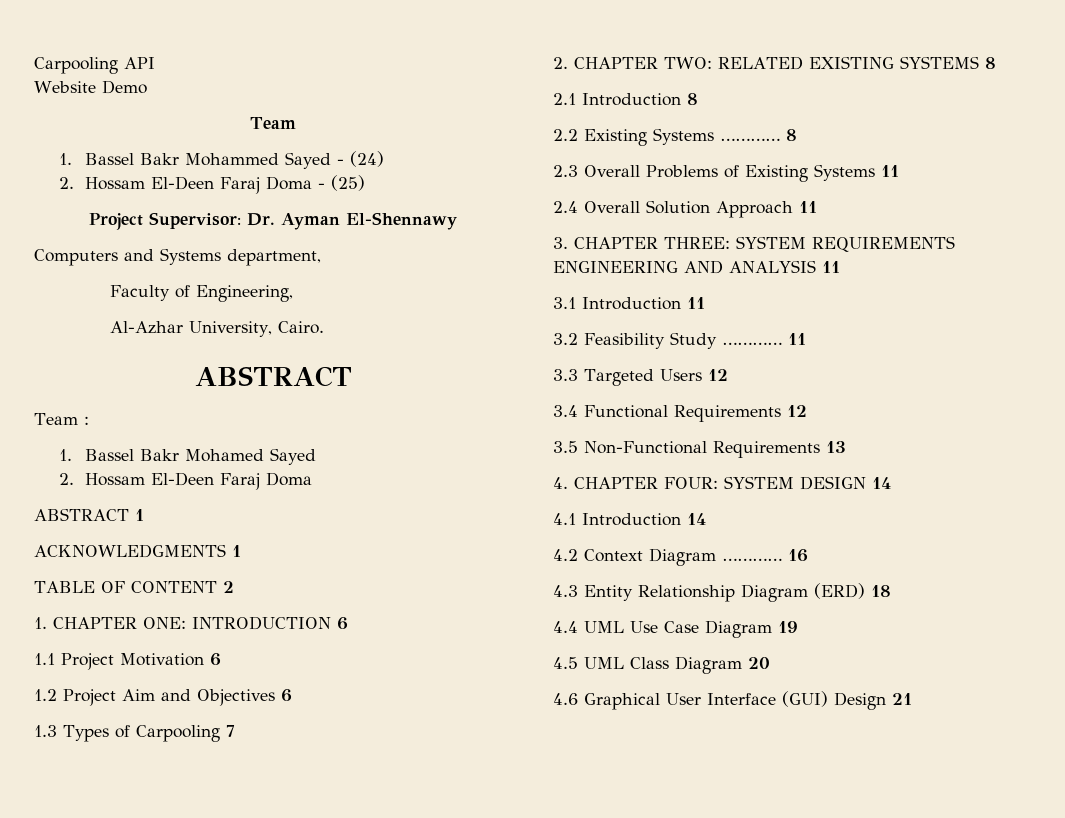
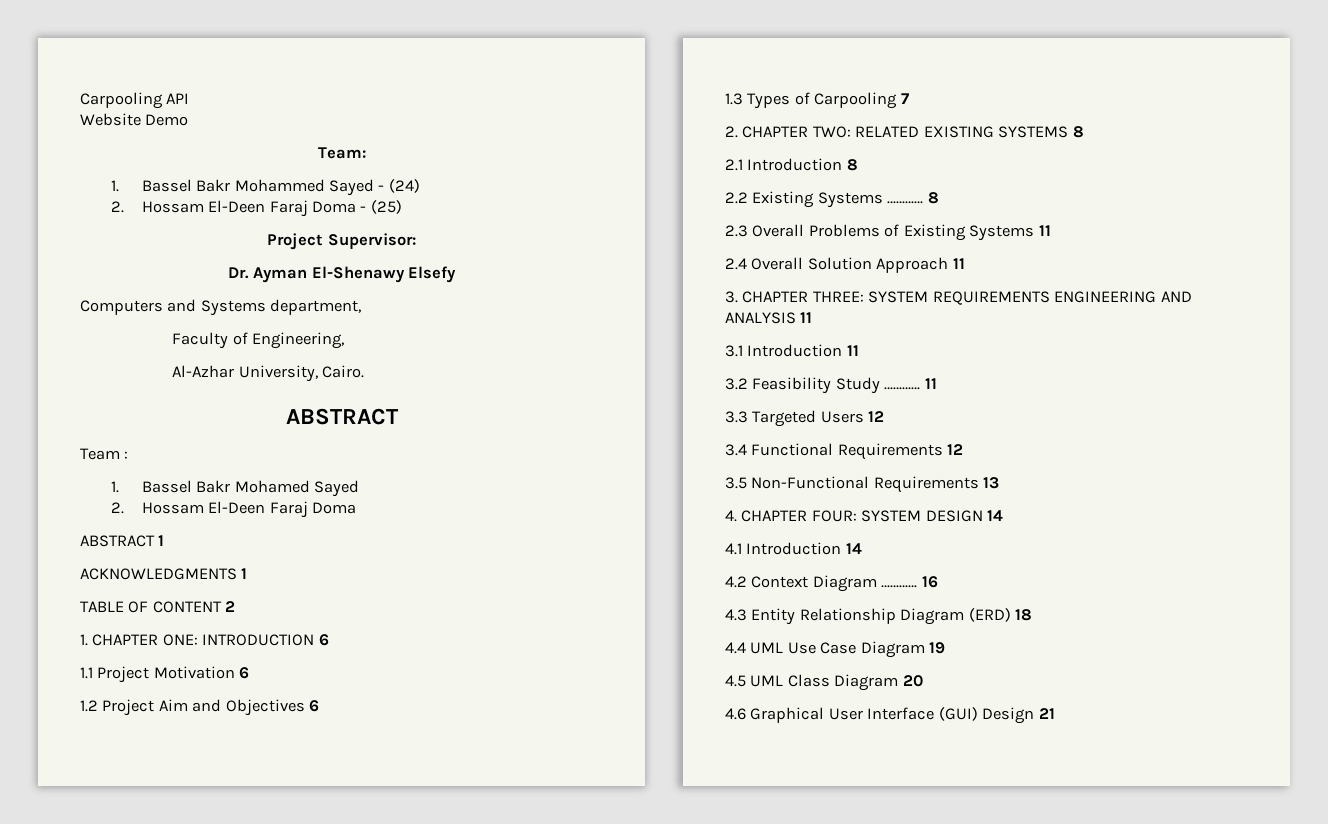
[250,117,297,129] Team -> [317,147,366,159] Team:
(241, 220) none -> (416, 241) //
[346,212,458,230] El-Shennawy -> [311,266,457,283] El-Shenawy Elsefy

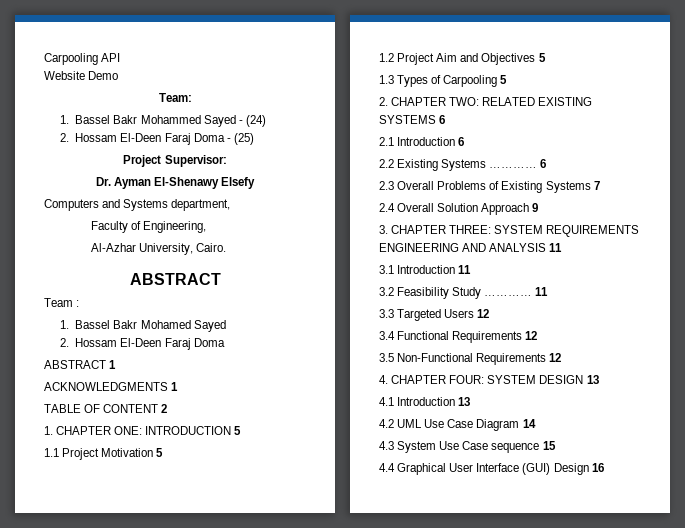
[318,634,329,646] 6 -> [234,426,242,435] 5
[239,667,250,679] 6 -> [156,448,164,457] 5
[309,700,320,712] 6 -> [538,53,546,62] 5
[900,93,909,104] 7 -> [500,75,508,84] 5
[1072,126,1084,138] 8 -> [439,115,446,124] 6
[846,159,858,171] 8 -> [458,137,465,146] 6
[927,192,939,204] 8 -> [540,159,547,168] 6
[1038,225,1051,236] 11 -> [593,181,600,190] 7
[952,258,965,269] 11 -> [532,203,539,212] 9
[983,477,1000,489] 13 -> [549,353,562,362] 12
[987,510,1004,521] 14 -> [586,375,599,384] 13
[845,543,862,554] 14 -> [458,397,471,406] 13
[751,575,938,592] [725,608,1033,625] [725,641,946,658] [725,674,923,691] [725,708,746,720] Context Diagram ………… 16 // 4.3 Entity Relationship Diagram (ERD) 18 // 4.4 UML Use Case Diagram 19 // 4.5 UML Class Diagram 20 // 4.6 -> [397,419,536,431] [379,441,556,453] [379,463,395,472] UML Use Case Diagram 14 // 4.3 System Use Case sequence 15 // 4.4
[1038,708,1055,719] 21 -> [591,463,604,472] 16

